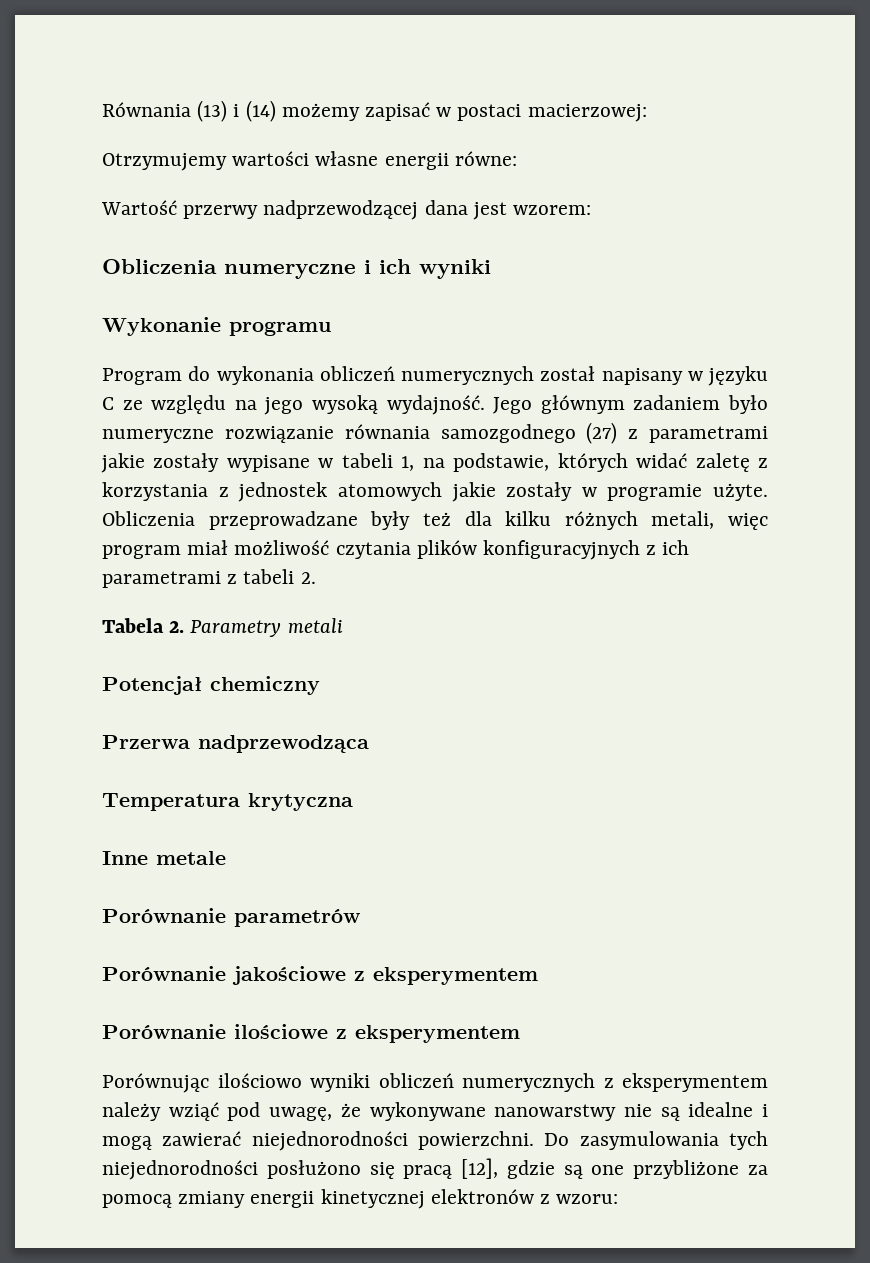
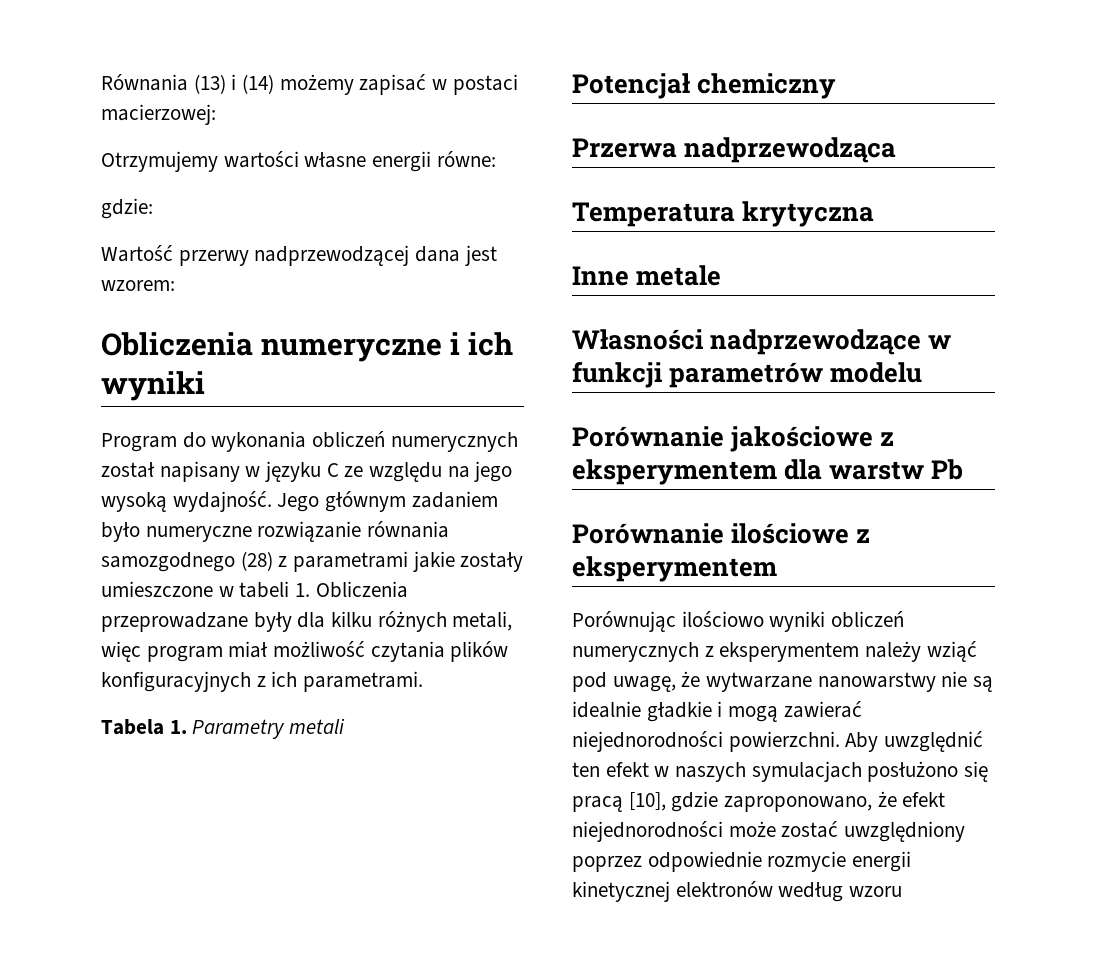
(517, 158) none -> [101,198,153,219] // gdzie:
[102,317,331,336] // Wykonanie programu -> (205, 386) none
[586,422,618,444] (27) -> [240,551,273,571] (28)
[226,455,310,472] wypisane -> [101,581,213,597] umieszczone
[401,453,768,472] [102,482,768,502] 1, na podstawie, których widać zaletę z korzystania z jednostek atomowych jakie zostały w programie użyte. -> [295,583,311,597] 1.
[422,512,451,526] też -> (292, 622) none
[102,569,316,588] parametrami z tabeli 2. -> [303,671,424,692] parametrami.
[169,621,185,633] 2. -> [169,720,187,734] 1.
[102,908,226,923] Porównanie -> [572,329,952,355] [572,361,662,388] Własności nadprzewodzące w funkcji
(360, 918) none -> [830,362,923,383] modelu
(538, 976) none -> [784,459,964,480] dla warstw Pb
[369,1102,486,1121] wykonywane -> [706,672,813,692] wytwarzane
[688,1102,754,1117] idealne -> [572,701,712,722] idealnie gładkie
[544,1131,768,1150] [102,1158,768,1180] [102,1191,246,1208] Do zasymulowania tych niejednorodności posłużono się pracą [12], gdzie są one przybliżone za pomocą zmiany -> [845,731,984,752] [572,761,989,782] [572,791,946,812] [572,821,966,842] [572,851,847,872] Aby uwzględnić ten efekt w naszych symulacjach posłużono się pracą [10], gdzie zaproponowano, że efekt niejednorodności może zostać uwzględniony poprzez odpowiednie rozmycie
[540,1194,619,1204] z wzoru: -> [778,882,903,902] według wzoru

